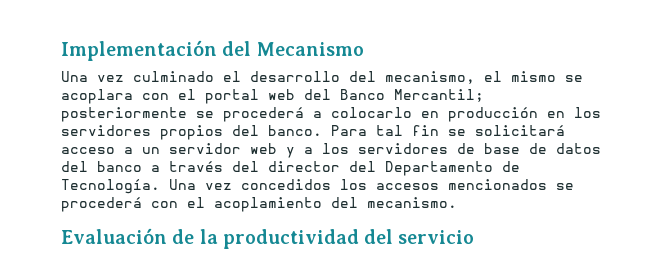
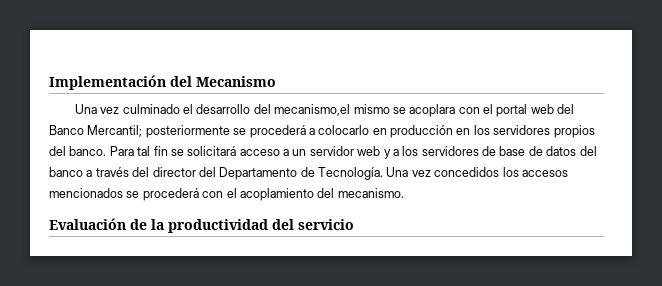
[385,71,502,84] mecanismo, el -> [274,104,351,116] mecanismo,el

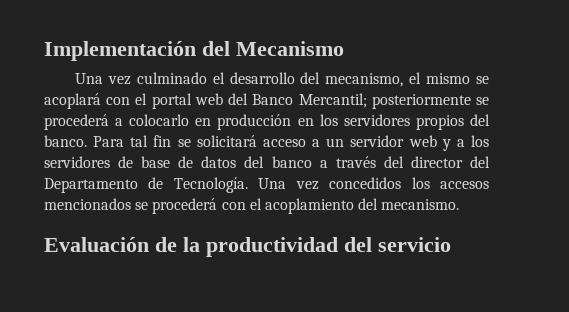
[274,104,351,116] mecanismo,el -> [325,72,422,87] mecanismo, el
[409,104,456,117] acoplara -> [44,93,101,109] acoplará

